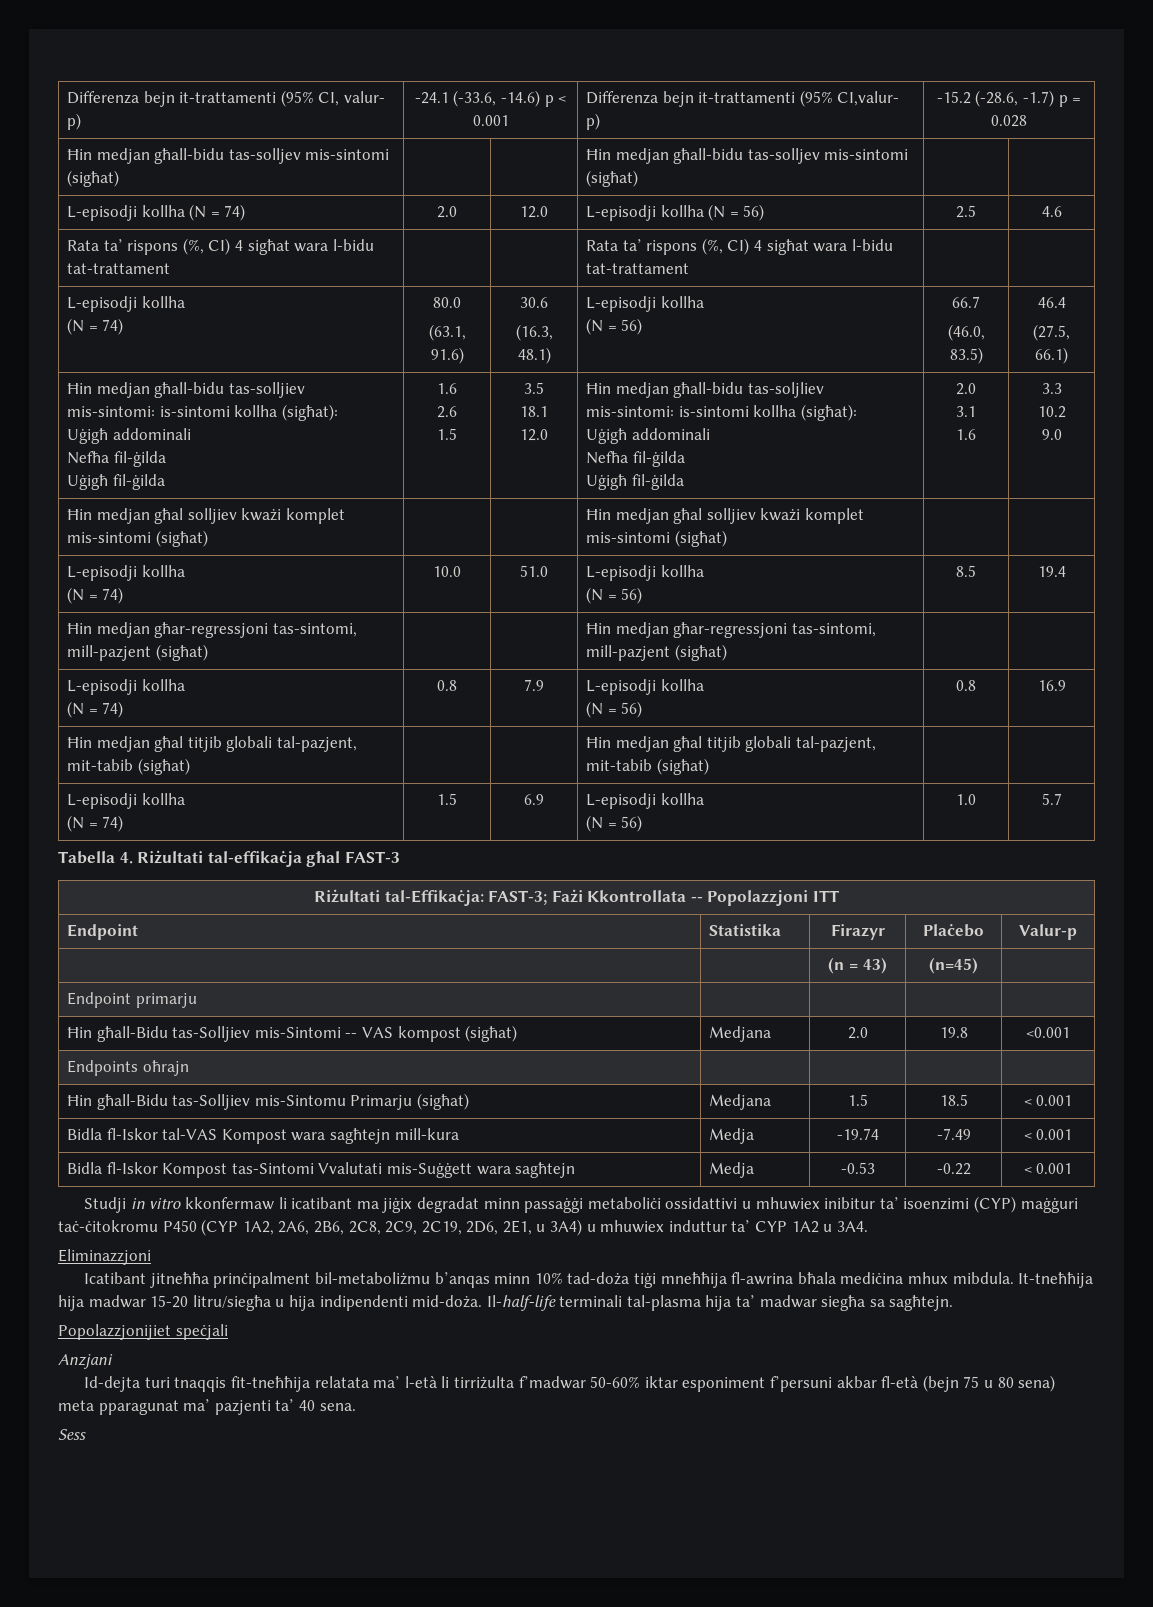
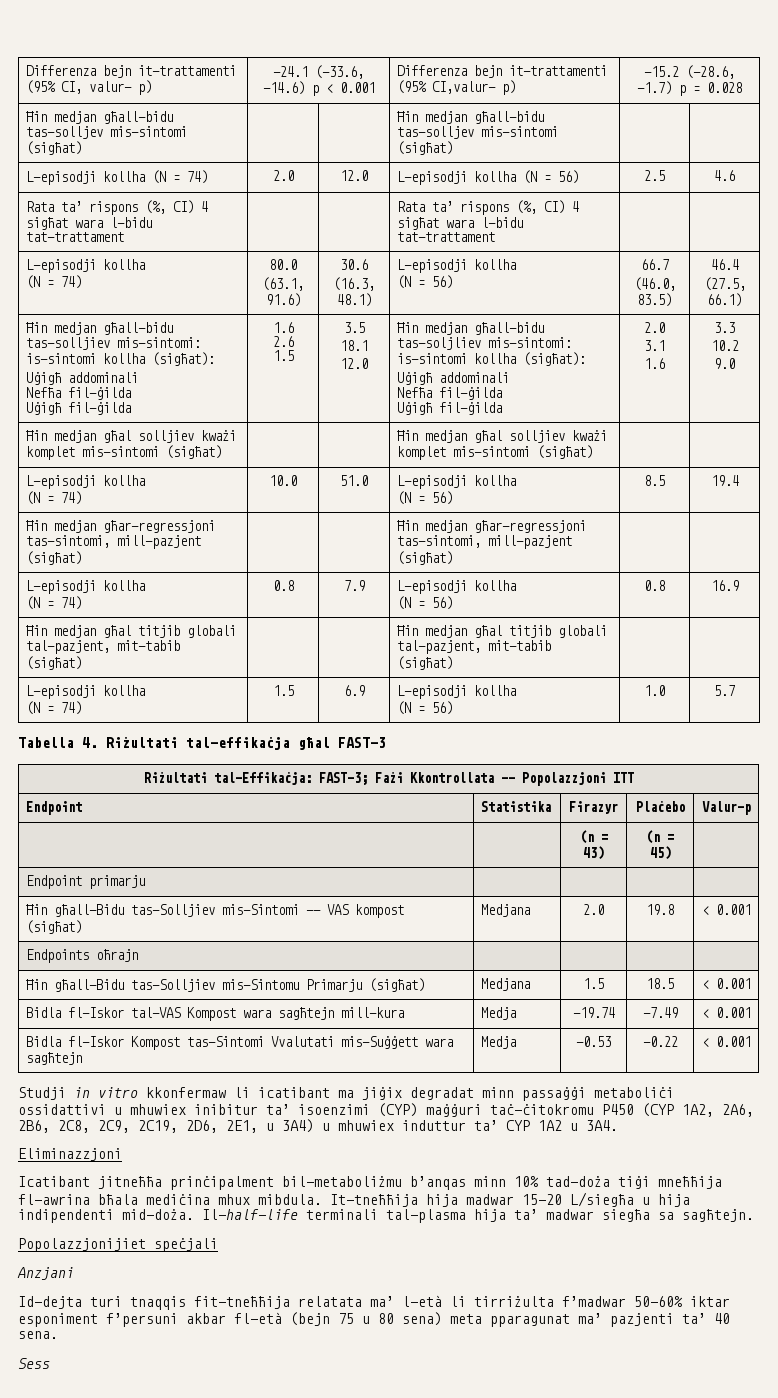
[929,957,979,974] (n=45) -> [646,830,674,844] [649,846,671,860] (n = 45)
[1026,1027,1070,1038] <0.001 -> [701,904,751,915] < 0.001
[192,1295,271,1311] litru/siegħa -> [570,1192,634,1207] L/siegħa

